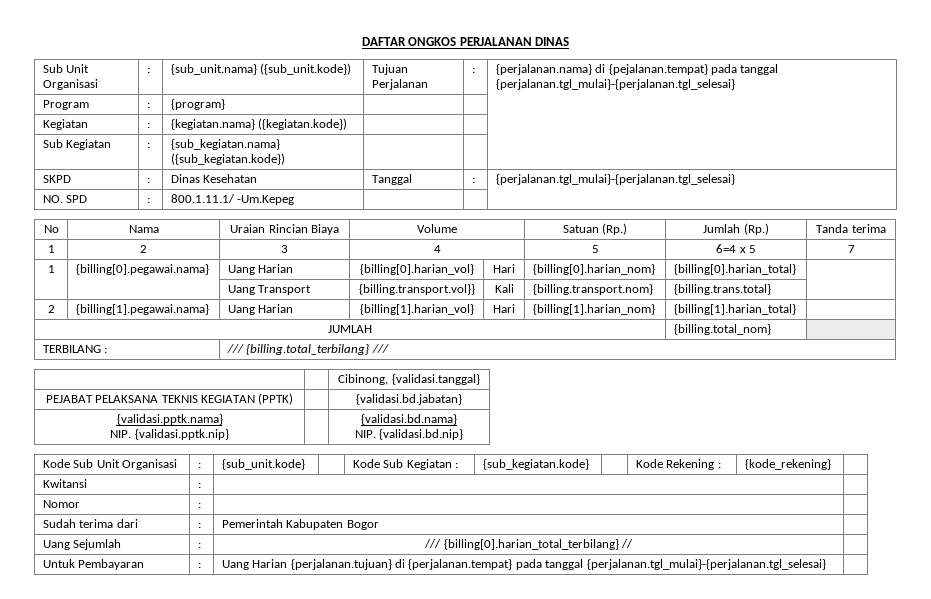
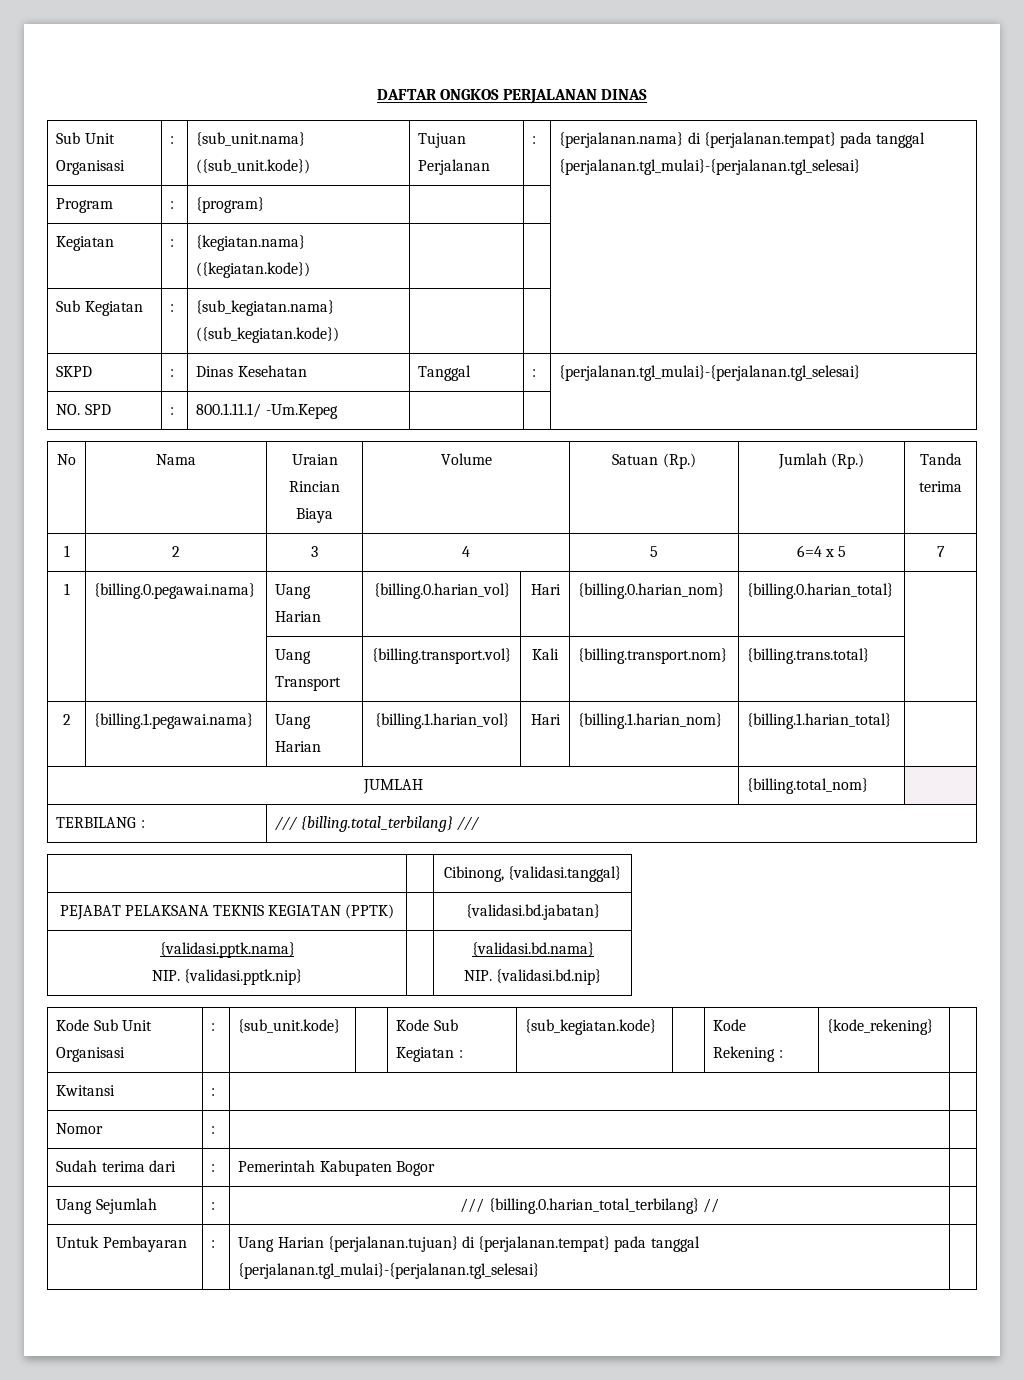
[608,64,708,75] {pejalanan.tempat} -> [703,132,836,148] {perjalanan.tempat}
[75,264,209,275] [227,264,294,275] [359,264,474,275] [493,264,515,273] [532,264,655,275] [673,264,796,275] {billing[0].pegawai.nama} | Uang Harian | {billing[0].harian_vol} | Hari | {billing[0].harian_nom} | {billing[0].harian_total} -> [94,583,256,599] [275,584,312,599] [275,611,322,622] [373,583,510,599] [530,584,561,595] [578,583,725,599] [747,583,894,599] {billing.0.pegawai.nama} | Uang Harian | {billing.0.harian_vol} | Hari | {billing.0.harian_nom} | {billing.0.harian_total}
[358,284,475,295] {billing.transport.vol}} -> [372,648,511,664] {billing.transport.vol}
[75,304,209,315] [227,304,294,315] [359,304,474,315] [493,304,515,313] [532,304,655,315] [673,304,796,315] {billing[1].pegawai.nama} | Uang Harian | {billing[1].harian_vol} | Hari | {billing[1].harian_nom} | {billing[1].harian_total} -> [94,713,254,729] [275,714,312,729] [275,741,322,752] [374,713,509,729] [530,714,561,725] [578,713,723,729] [747,713,892,729] {billing.1.pegawai.nama} | Uang Harian | {billing.1.harian_vol} | Hari | {billing.1.harian_nom} | {billing.1.harian_total}
[443,539,619,550] {billing[0].harian_total_terbilang} -> [488,1198,699,1214] {billing.0.harian_total_terbilang}

